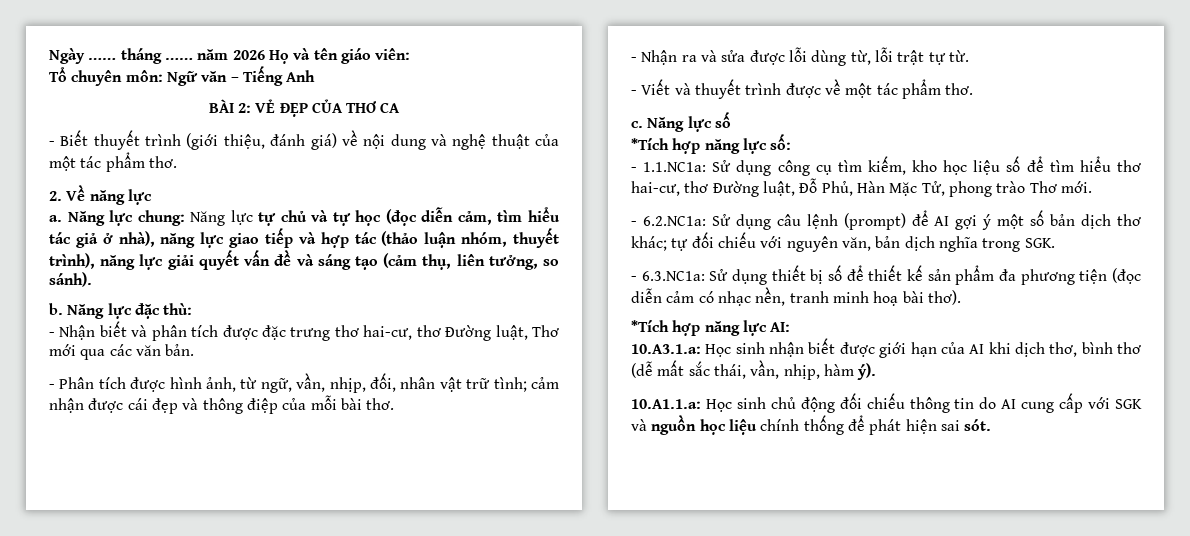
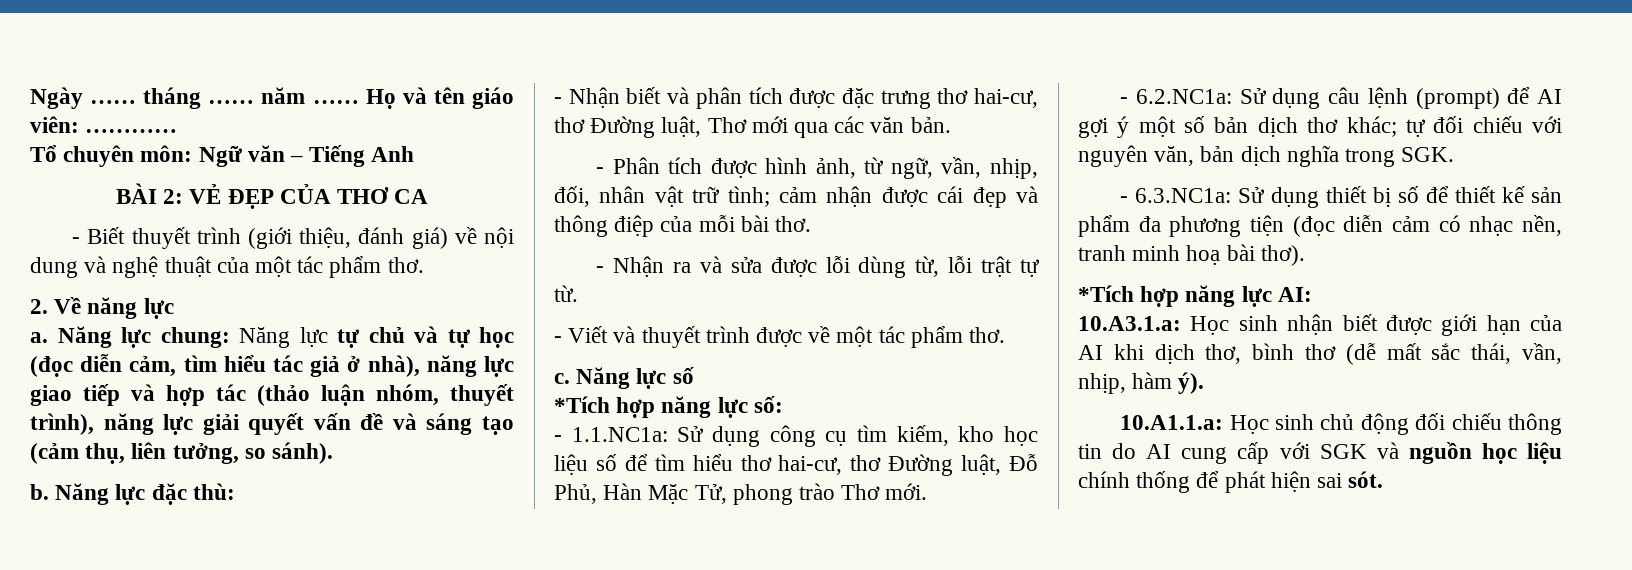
[232,50,265,60] 2026 -> [312,100,359,104] ……
(411, 54) none -> [85,129,178,133] …………

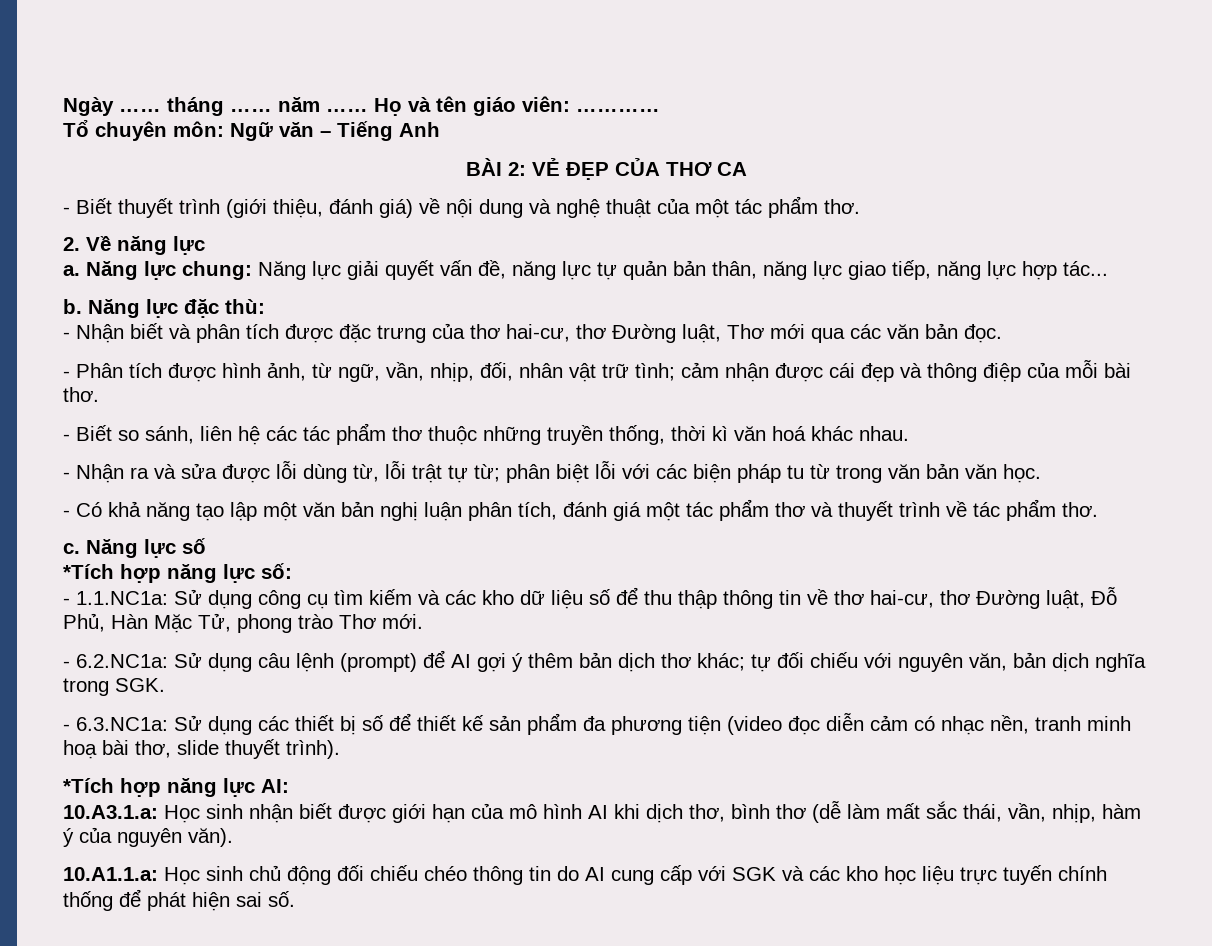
[337,326,514,348] [30,354,514,377] [30,384,514,406] [30,413,514,435] [30,442,334,464] tự chủ và tự học (đọc diễn cảm, tìm hiểu tác giả ở nhà), năng lực giao tiếp và hợp tác (thảo luận nhóm, thuyết trình), năng lực giải quyết vấn đề và sáng tạo (cảm thụ, liên tưởng, so sánh). -> [347,260,1108,280] giải quyết vấn đề, năng lực tự quản bản thân, năng lực giao tiếp, năng lực hợp tác...
(931, 99) none -> [432,323,465,339] của
[910,117,951,133] bản. -> [925,323,1002,343] bản đọc.
(812, 224) none -> [63,423,909,445] // - Biết so sánh, liên hệ các tác phẩm thơ thuộc những truyền thống, thời kì văn hoá khác nhau.
[554,285,578,302] [554,326,874,348] từ. // - Viết và thuyết trình được về một -> [474,461,1041,483] [63,499,967,521] từ; phân biệt lỗi với các biện pháp tu từ trong văn bản văn học. // - Có khả năng tạo lập một văn bản nghị luận phân tích, đánh giá một tác phẩm thơ và thuyết trình về
[896,425,1038,446] [554,454,733,475] kiếm, kho học liệu số để tìm hiểu -> [369,587,828,609] kiếm và các kho dữ liệu số để thu thập thông tin về
[1138,116,1206,137] một số -> [528,653,573,668] thêm
(1319, 197) none -> [258,716,289,731] các
[1292,216,1335,237] (đọc -> [727,716,820,735] (video đọc
[1260,245,1305,266] thơ). -> [135,739,340,759] thơ, slide thuyết trình).
(1562, 323) none -> [509,804,582,819] mô hình
(1376, 354) none -> [847,804,880,819] làm
[1178,372,1205,394] ý). -> [63,827,233,847] ý của nguyên văn).
(1502, 421) none -> [424,866,467,881] chéo
[1408,442,1562,464] nguồn học liệu -> [809,865,1052,885] các kho học liệu trực tuyến
[1348,471,1384,488] sót. -> [268,891,295,907] số.

